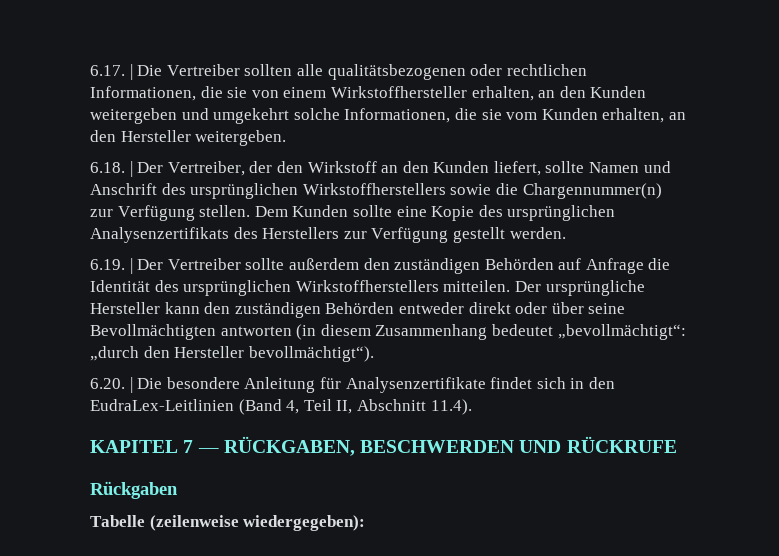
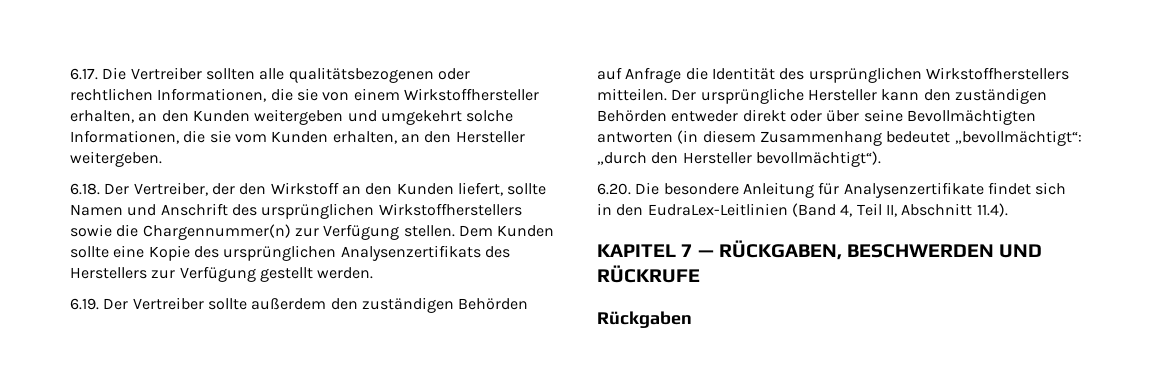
[129,64,133,80] | -> (98, 74) none
[129,161,133,177] | -> (100, 189) none
[129,258,133,274] | -> (99, 304) none
[129,377,133,393] | -> (631, 189) none
[90,515,366,531] // Tabelle (zeilenweise wiedergegeben): -> (692, 319) none

